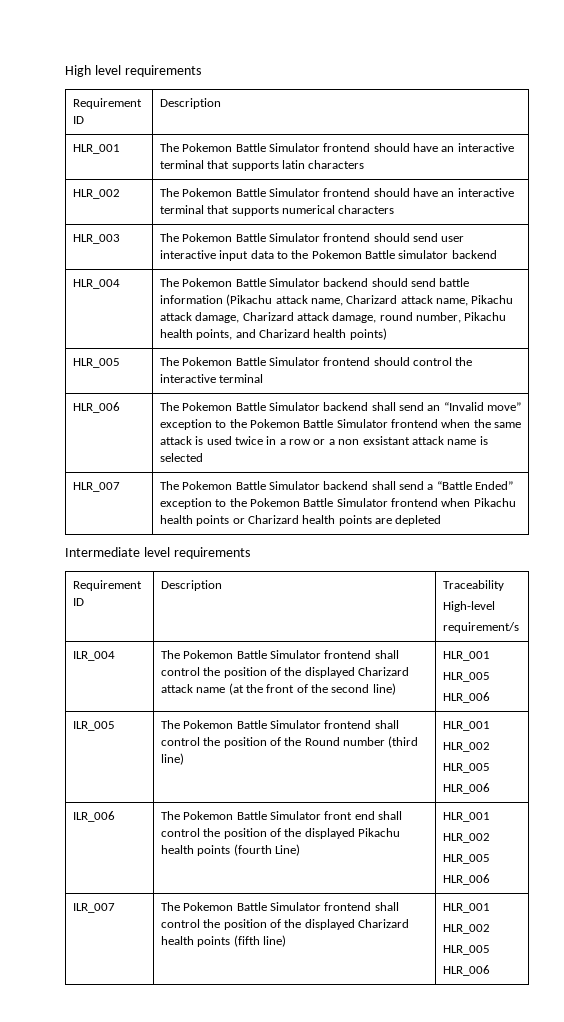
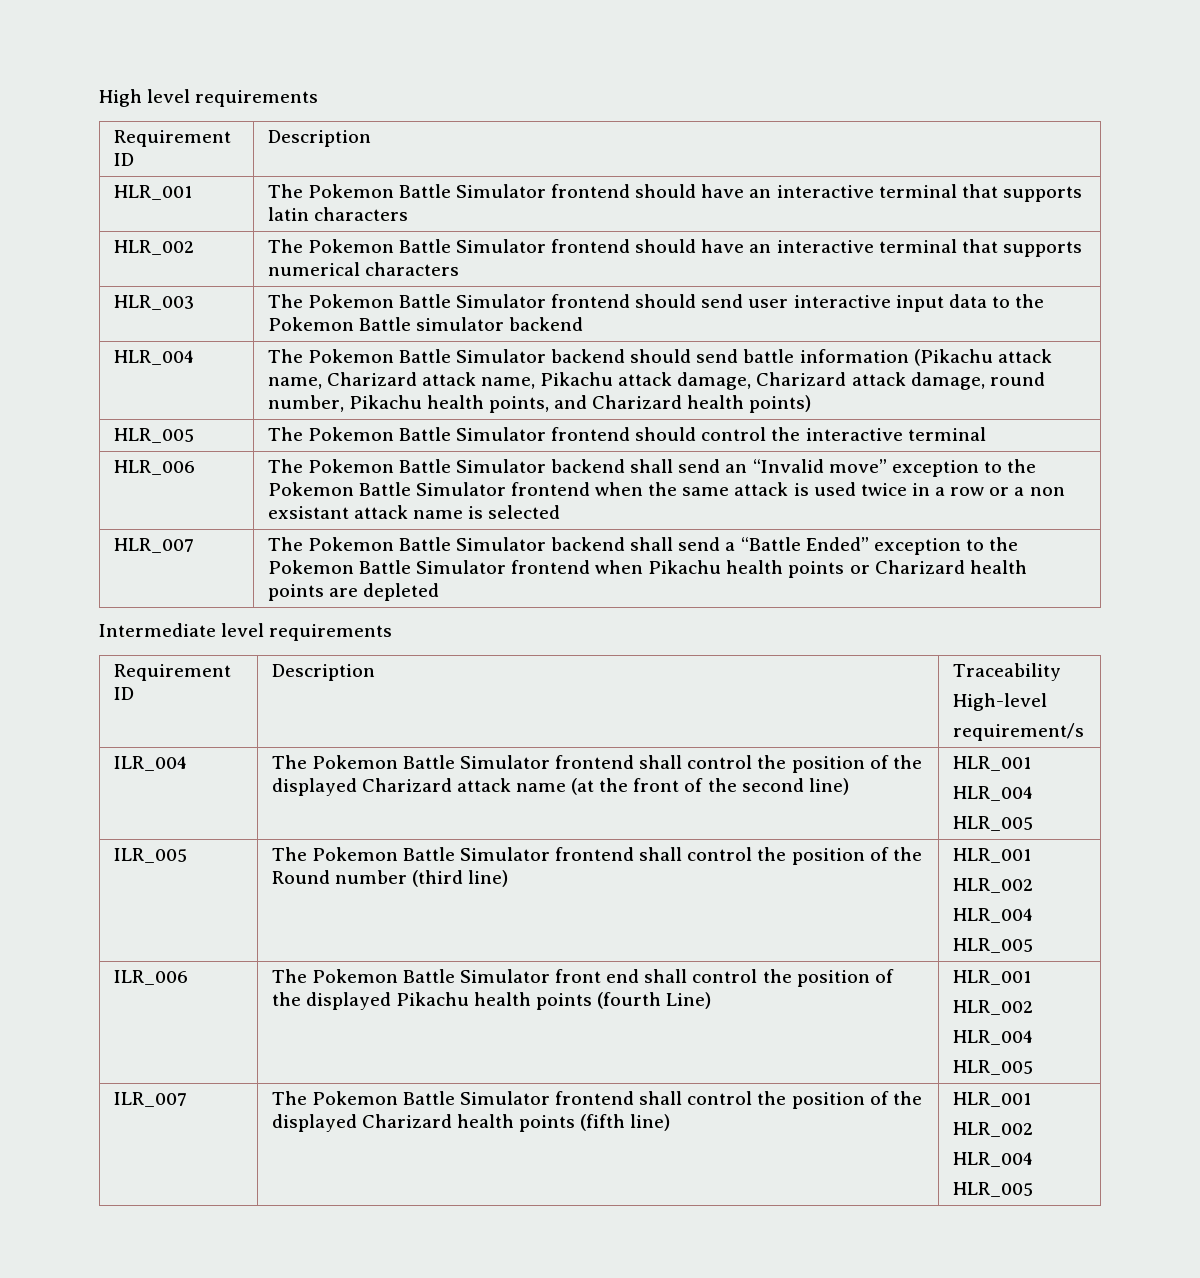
[442,672,490,682] [442,692,490,703] // HLR_005 // HLR_006 -> [952,786,1033,801] [952,816,1033,831] // HLR_004 // HLR_005
[442,763,490,773] [442,783,490,794] // HLR_005 // HLR_006 -> [952,908,1033,923] [952,938,1033,953] // HLR_004 // HLR_005
[442,854,490,864] [442,874,490,885] // HLR_005 // HLR_006 -> [952,1030,1033,1045] [952,1060,1033,1075] // HLR_004 // HLR_005
[442,945,490,955] [442,965,490,976] // HLR_005 // HLR_006 -> [952,1152,1033,1167] [952,1182,1033,1197] // HLR_004 // HLR_005

